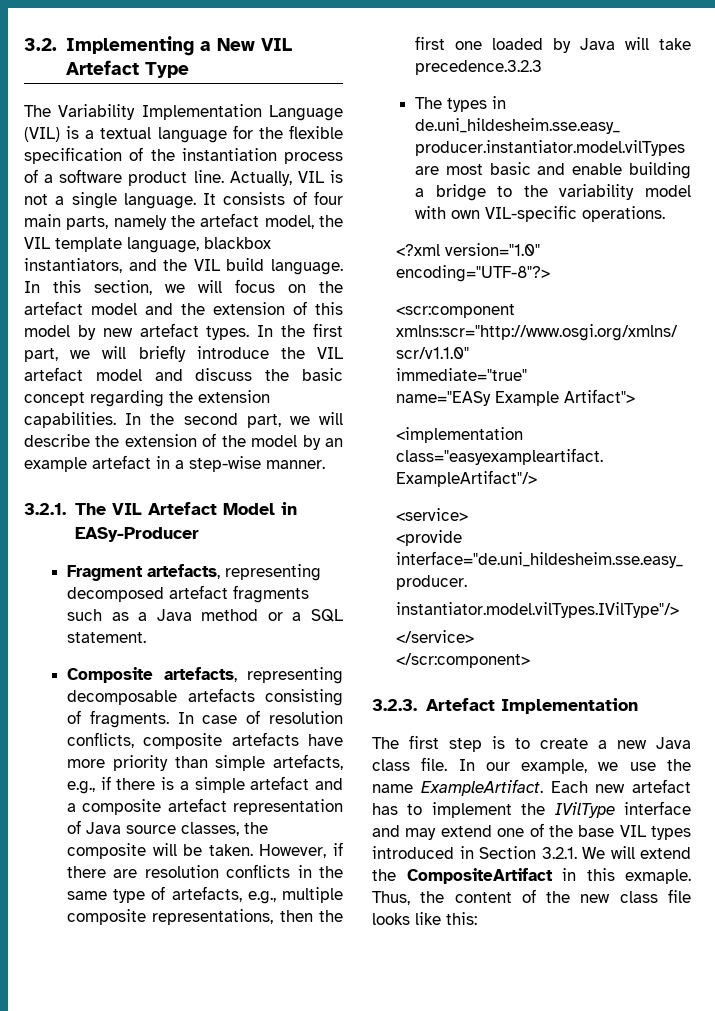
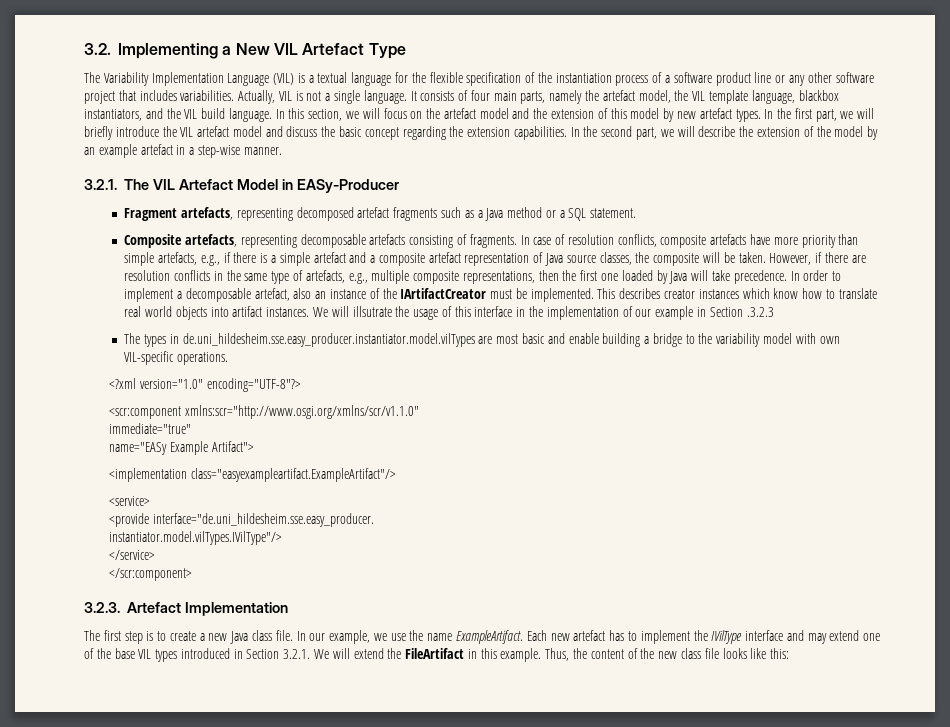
[193,170,224,183] line. -> [754,72,874,86] [84,90,235,104] line or any other software project that includes variabilities.
[415,60,543,75] precedence.3.2.3 -> [733,270,842,284] [124,288,877,302] [124,306,774,320] precedence. In order to implement a decomposable artefact, also an instance of the IArtifactCreator must be implemented. This describes creator instances which know how to translate real world objects into artifact instances. We will illsutrate the usage of this interface in the implementation of our example in Section .3.2.3
[406,868,553,884] CompositeArtifact -> [405,648,465,659] FileArtifact
[625,869,691,884] exmaple. -> [500,648,542,662] example.

